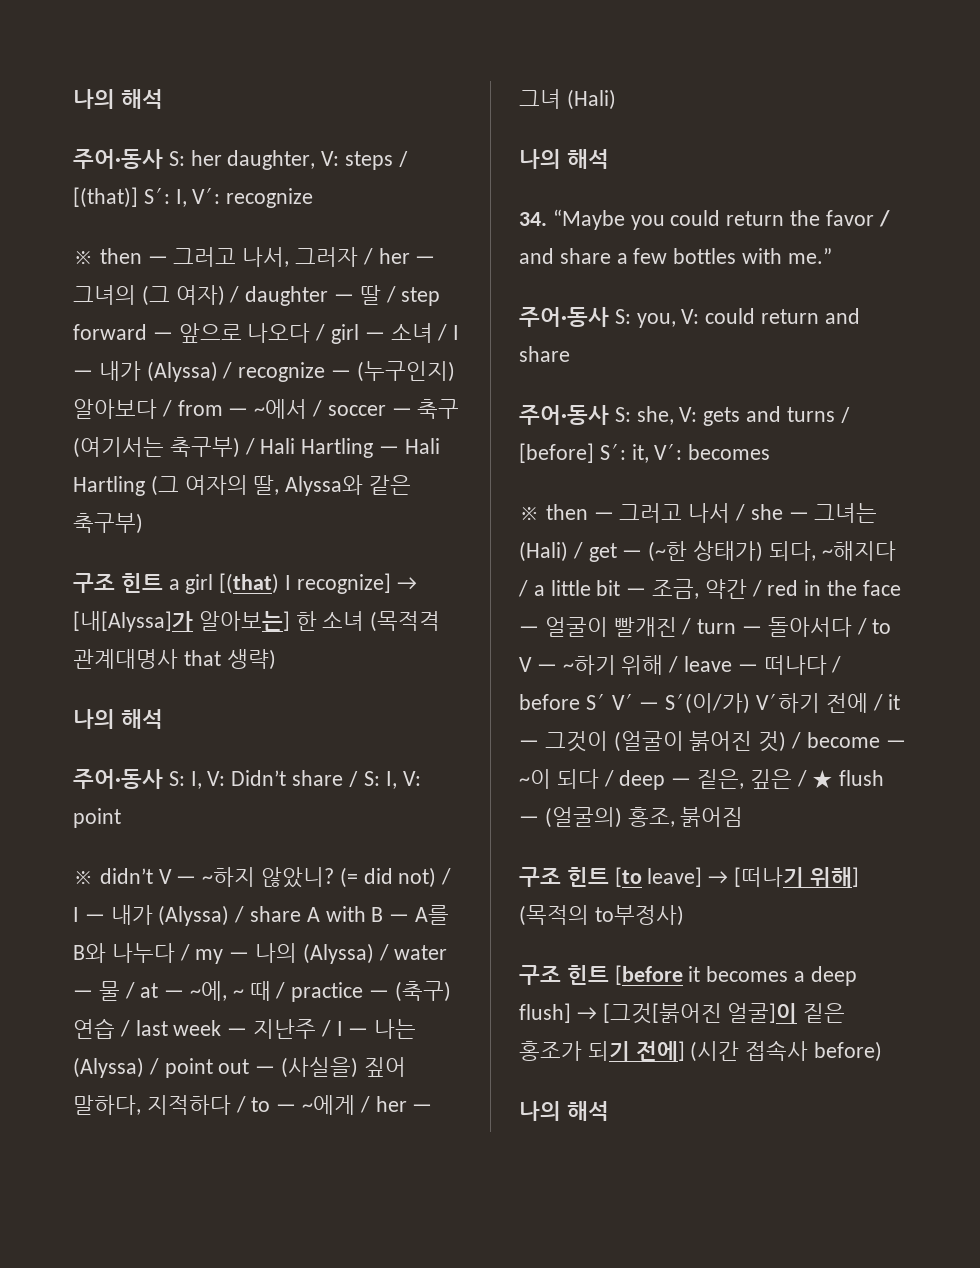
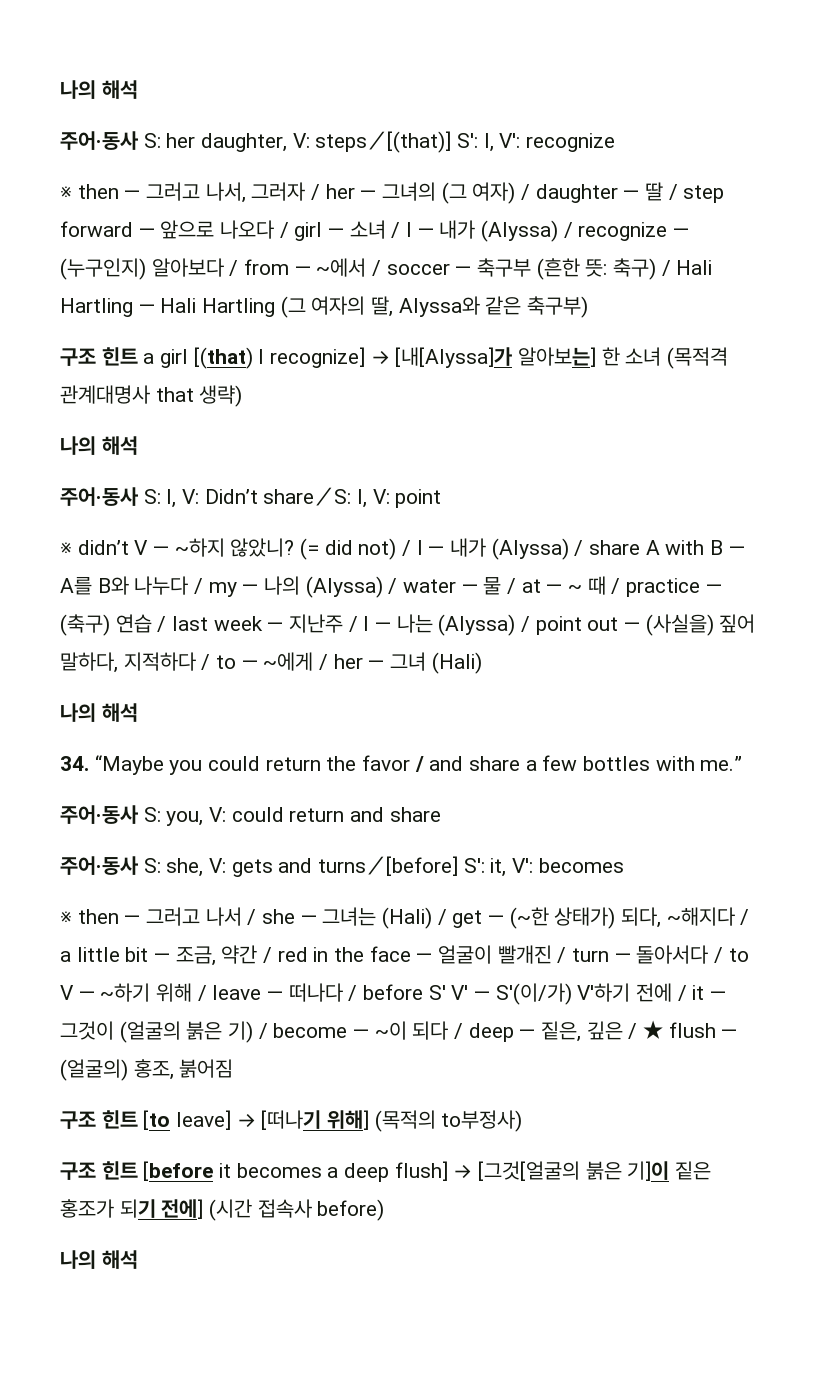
[417,399,460,419] [73,437,240,458] 축구 (여기서는 축구부) -> [477,258,657,280] 축구부 (흔한 뜻: 축구)
[190,981,228,1001] ~에, -> (563, 588) none
[613,731,787,752] (얼굴이 붉어진 것) -> [119,1021,254,1043] (얼굴의 붉은 기)
[602,1003,798,1024] [그것[붉어진 얼굴]이 -> [478,1161,670,1181] [그것[얼굴의 붉은 기]이

